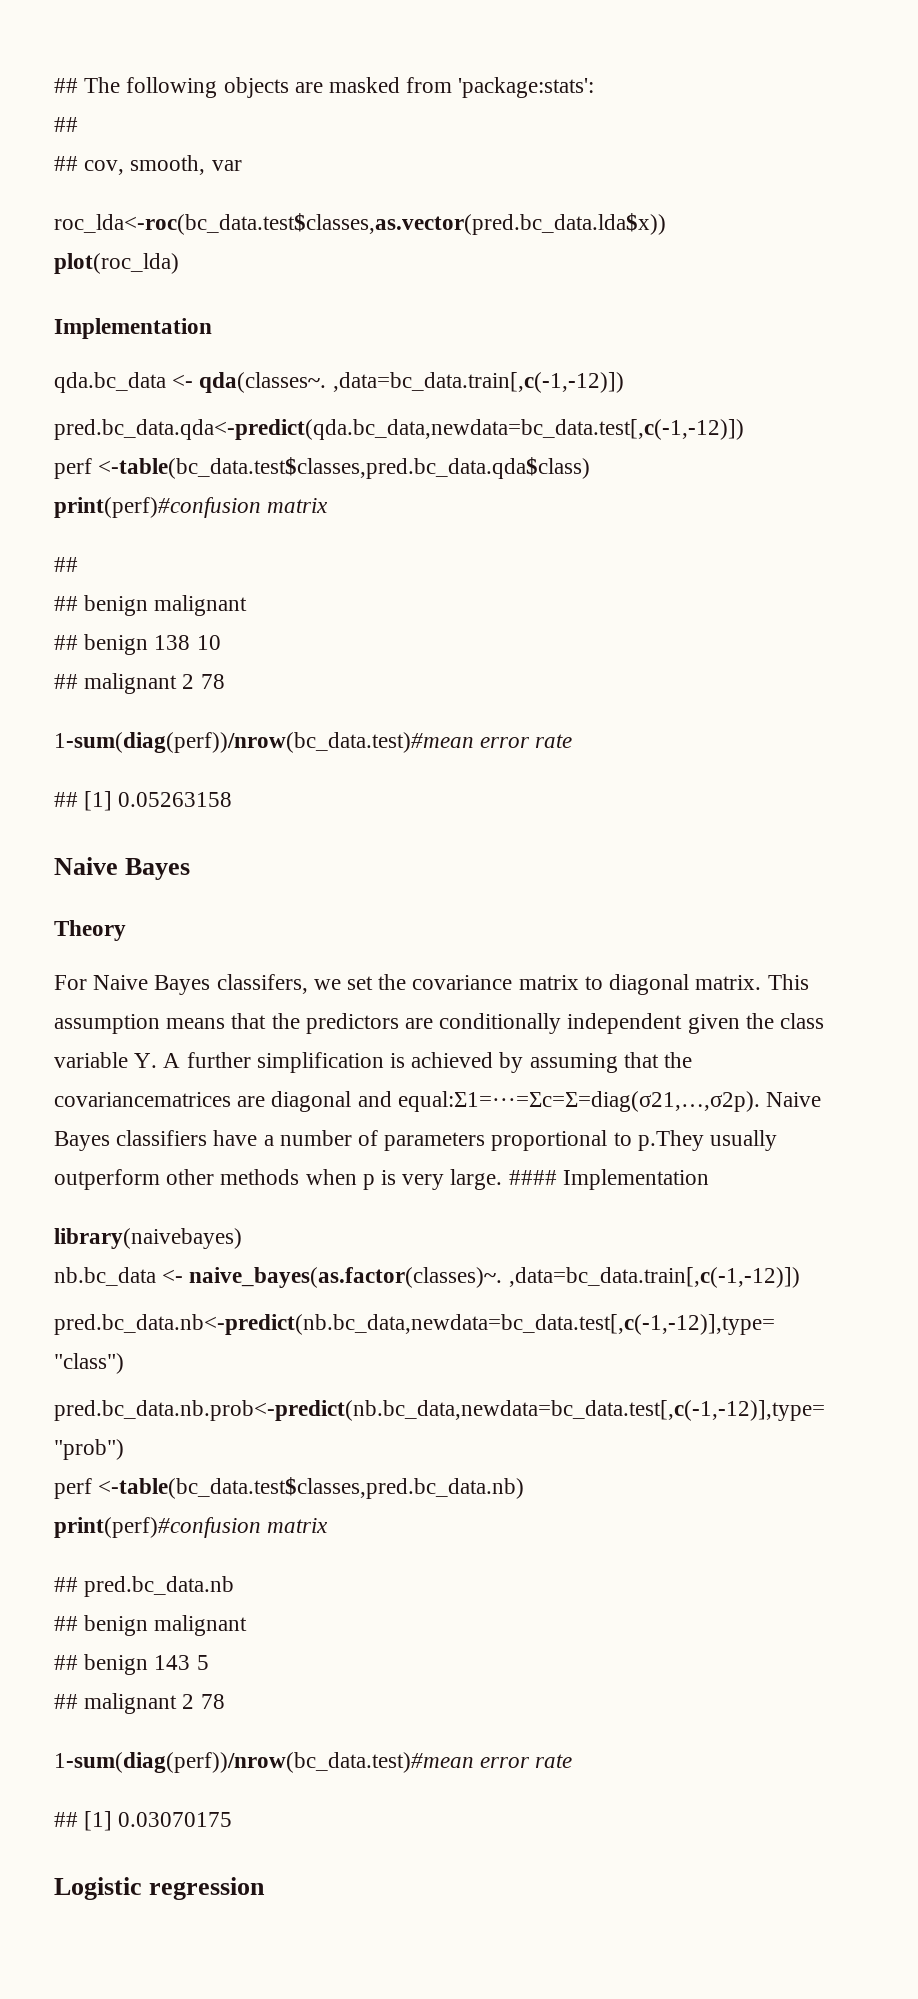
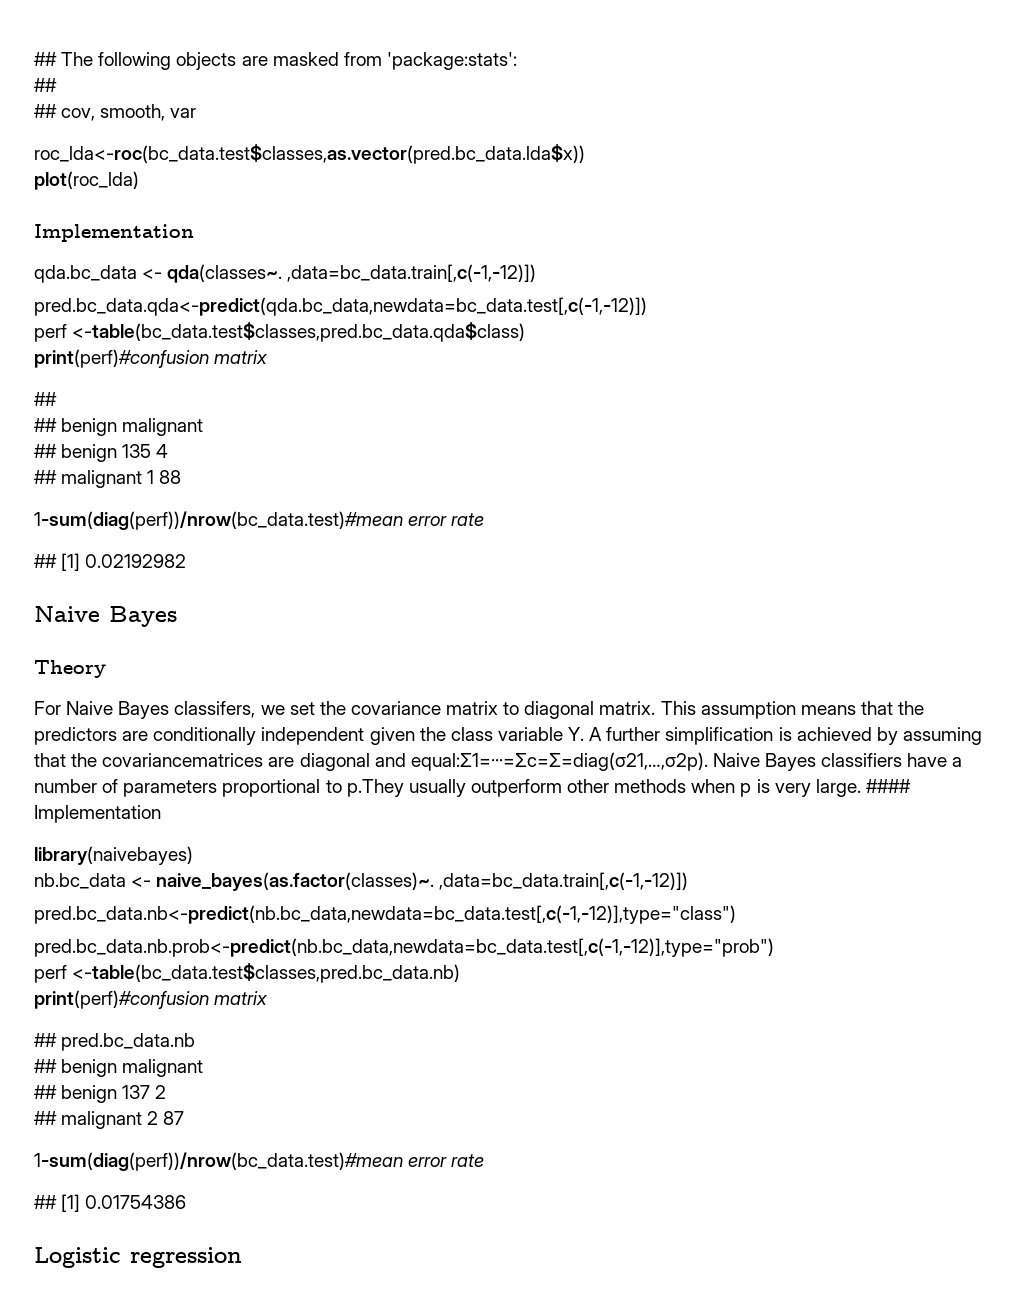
[154,635,221,650] [54,673,225,694] [54,732,573,753] [54,791,233,811] 138 10 // ## malignant 2 78 // 1-sum(diag(perf))/nrow(bc_data.test)#mean error rate // ## [1] 0.05263158 -> [122,444,169,458] [34,470,182,488] [34,511,485,530] [34,553,187,571] 135 4 // ## malignant 1 88 // 1-sum(diag(perf))/nrow(bc_data.test)#mean error rate // ## [1] 0.02192982
[154,1655,209,1670] [54,1693,225,1714] [54,1752,573,1773] [54,1811,233,1831] 143 5 // ## malignant 2 78 // 1-sum(diag(perf))/nrow(bc_data.test)#mean error rate // ## [1] 0.03070175 -> [122,1085,167,1099] [34,1111,185,1129] [34,1152,485,1171] [34,1194,187,1212] 137 2 // ## malignant 2 87 // 1-sum(diag(perf))/nrow(bc_data.test)#mean error rate // ## [1] 0.01754386

